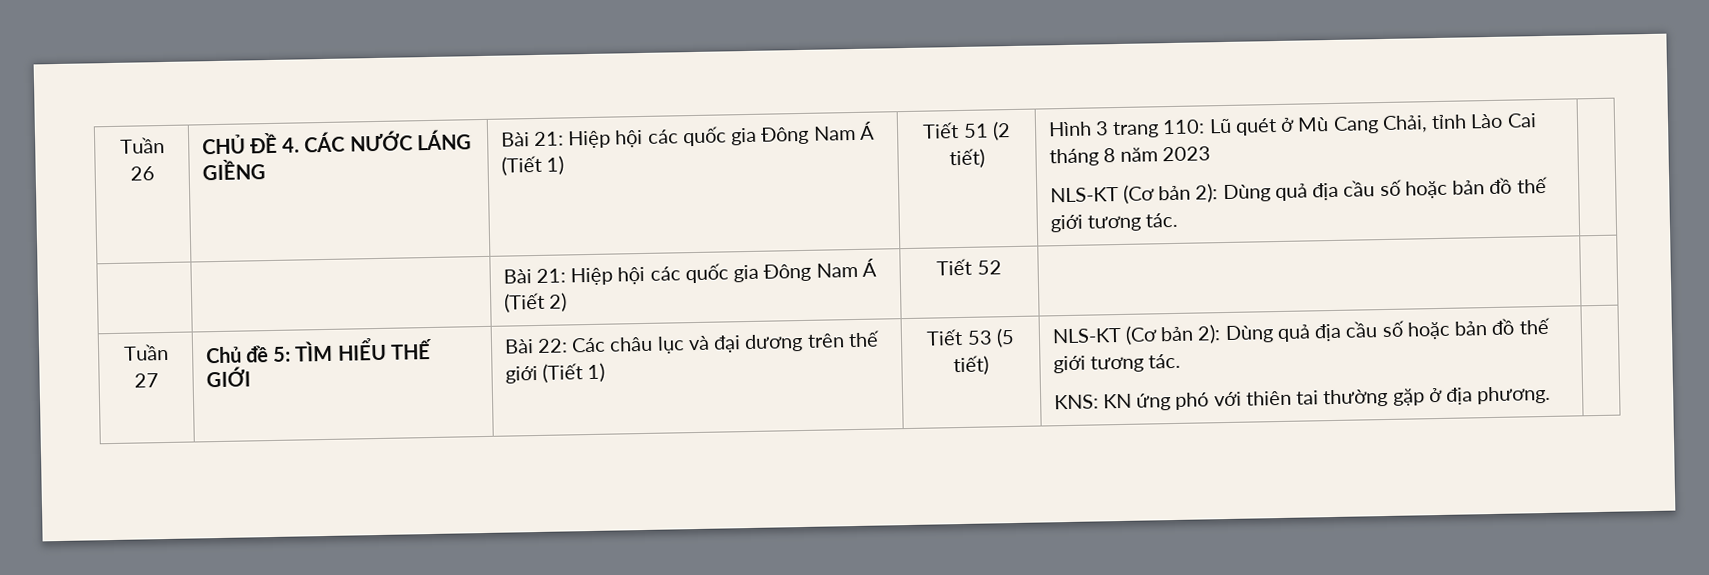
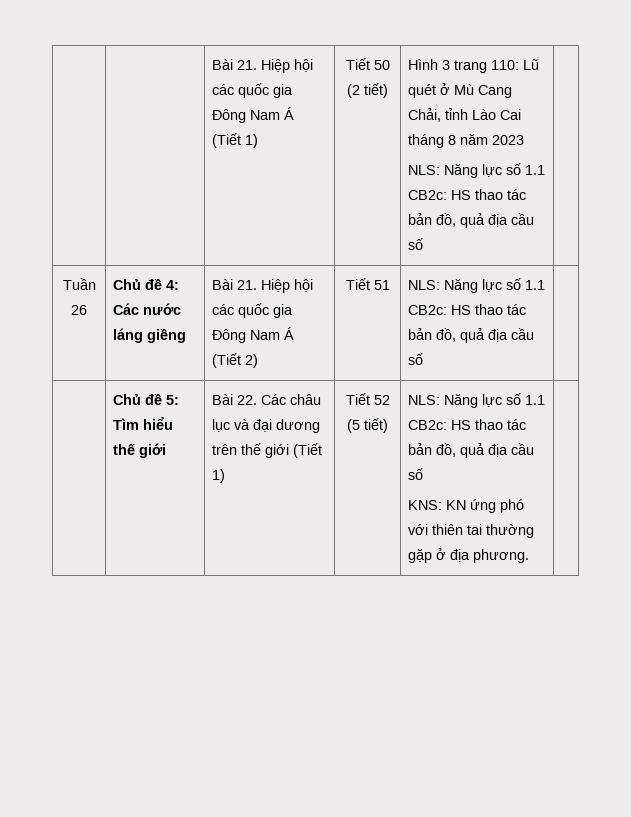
[119,136,165,154] [129,166,155,181] [201,129,472,155] [201,159,266,181] [500,131,564,147] Tuần 26 | CHỦ ĐỀ 4. CÁC NƯỚC LÁNG GIỀNG | Bài 21: -> [212,59,258,70] | | Bài 21.
[962,123,989,138] 51 -> [373,60,390,70] 50
[1049,176,1548,204] [1049,212,1179,233] [502,268,566,284] NLS-KT (Cơ bản 2): Dùng quả địa cầu số hoặc bản đồ thế giới tương tác. | // | | Bài 21: -> [408,163,546,178] [408,189,527,200] [408,213,535,228] [408,238,424,250] [62,278,96,290] [71,305,87,315] [113,279,180,290] [113,303,182,315] [113,328,187,343] [212,279,258,290] NLS: Năng lực số 1.1 CB2c: HS thao tác bản đồ, quả địa cầu số | // Tuần 26 | Chủ đề 4: Các nước láng giềng | Bài 21.
[976,260,1002,275] [122,343,169,361] [133,373,159,388] 52 | | // Tuần 27 -> [373,280,390,290] [408,278,546,293] [408,304,527,315] [408,328,535,343] [408,353,424,365] 51 | NLS: Năng lực số 1.1 CB2c: HS thao tác bản đồ, quả địa cầu số | //
[294,337,433,362] [205,366,251,388] [503,338,568,354] TÌM HIỂU THẾ GIỚI | Bài 22: -> [113,416,174,430] [113,443,167,458] [212,394,258,405] Tìm hiểu thế giới | Bài 22.
[966,330,993,345] 53 -> [373,395,390,405] 52
[1051,317,1550,345] [1052,353,1182,374] NLS-KT (Cơ bản 2): Dùng quả địa cầu số hoặc bản đồ thế giới tương tác. -> [408,393,546,408] [408,419,527,430] [408,443,535,458] [408,468,424,480] NLS: Năng lực số 1.1 CB2c: HS thao tác bản đồ, quả địa cầu số

